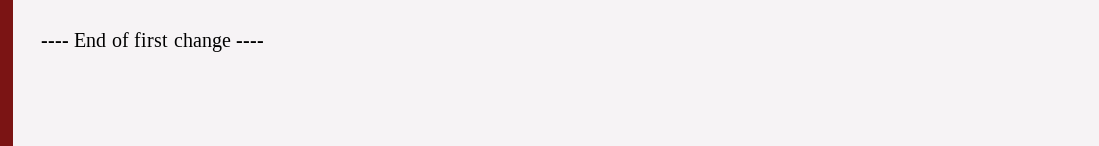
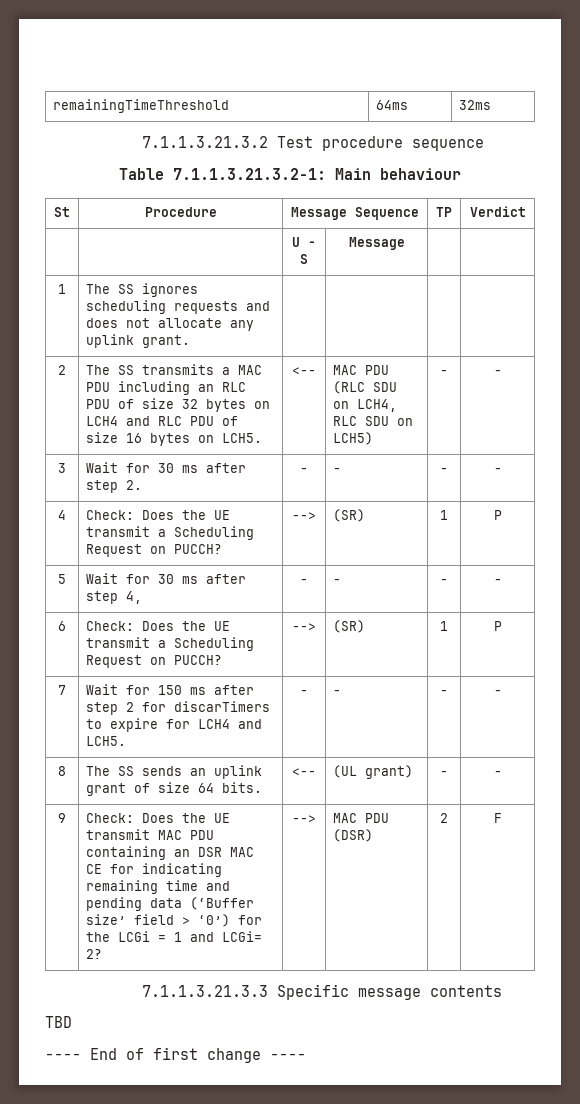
(41, 44) none -> [53,99,230,113] [376,100,409,110] [459,100,492,110] [141,136,484,151] [119,168,461,180] [54,207,70,217] [144,207,217,217] [291,207,419,220] [436,207,452,217] [469,206,526,217] [292,237,316,247] [300,254,308,264] [348,237,405,250] [58,284,66,294] [86,283,199,297] [86,300,271,314] [86,318,255,331] [86,334,191,348] [58,365,66,375] [86,364,263,375] [86,381,247,395] [86,398,271,412] [86,416,239,426] [86,432,263,446] [292,367,316,375] [333,365,390,375] [333,381,398,394] [333,399,398,412] [333,416,414,426] [333,432,374,445] [440,370,448,375] [493,370,502,375] [58,463,66,473] [86,462,247,473] [86,480,143,493] [300,468,308,473] [333,468,342,473] [440,468,448,473] [493,468,502,473] [58,510,66,520] [86,510,231,520] [86,526,255,540] [86,544,223,557] [292,512,316,520] [333,509,366,522] [440,510,448,520] [493,510,502,520] [58,574,66,584] [86,573,247,584] [86,591,143,604] [300,579,308,584] [333,579,342,584] [440,579,448,584] [493,579,502,584] [58,621,66,631] [86,621,231,631] [86,637,255,651] [86,655,223,668] [292,623,316,631] [333,620,366,633] [440,621,448,631] [493,621,502,631] [58,685,66,695] [86,684,255,695] [86,701,271,715] [86,718,263,732] [86,736,127,746] [300,690,308,695] [333,690,342,695] [440,690,448,695] [493,690,502,695] [58,766,66,776] [86,765,263,779] [86,782,263,796] [292,768,316,776] [333,765,414,779] [440,771,448,776] [493,771,502,776] [58,813,66,823] [86,813,231,823] [86,829,215,840] [86,846,255,860] [86,863,223,877] [86,880,231,894] [86,897,255,911] [86,914,263,927] [86,931,263,942] [86,949,103,959] [292,815,316,823] [333,813,390,823] [333,829,374,842] [440,813,448,823] [493,813,502,823] [141,984,502,1000] [45,1016,72,1028] remainingTimeThreshold | 64ms | 32ms // 7.1.1.3.21.3.2 Test procedure sequence // Table 7.1.1.3.21.3.2-1: Main behaviour // St | Procedure | Message Sequence | TP | Verdict // | | U - S | Message | | // 1 | The SS ignores scheduling requests and does not allocate any uplink grant. | | | | // 2 | The SS transmits a MAC PDU including an RLC PDU of size 32 bytes on LCH4 and RLC PDU of size 16 bytes on LCH5. | <-- | MAC PDU (RLC SDU on LCH4, RLC SDU on LCH5) | - | - // 3 | Wait for 30 ms after step 2. | - | - | - | - // 4 | Check: Does the UE transmit a Scheduling Request on PUCCH? | --> | (SR) | 1 | P // 5 | Wait for 30 ms after step 4, | - | - | - | - // 6 | Check: Does the UE transmit a Scheduling Request on PUCCH? | --> | (SR) | 1 | P // 7 | Wait for 150 ms after step 2 for discarTimers to expire for LCH4 and LCH5. | - | - | - | - // 8 | The SS sends an uplink grant of size 64 bits. | <-- | (UL grant) | - | - // 9 | Check: Does the UE transmit MAC PDU containing an DSR MAC CE for indicating remaining time and pending data (‘Buffer size’ field > ‘0’) for the LCGi = 1 and LCGi= 2? | --> | MAC PDU (DSR) | 2 | F // 7.1.1.3.21.3.3 Specific message contents // TBD //

